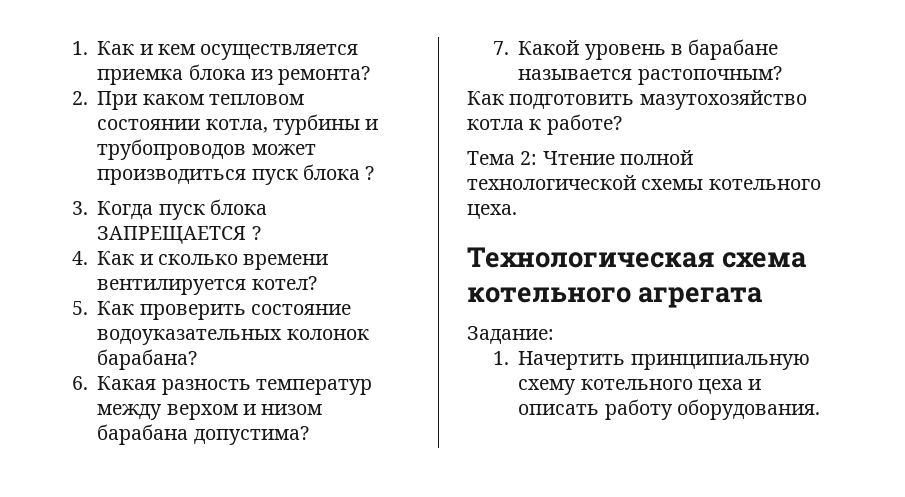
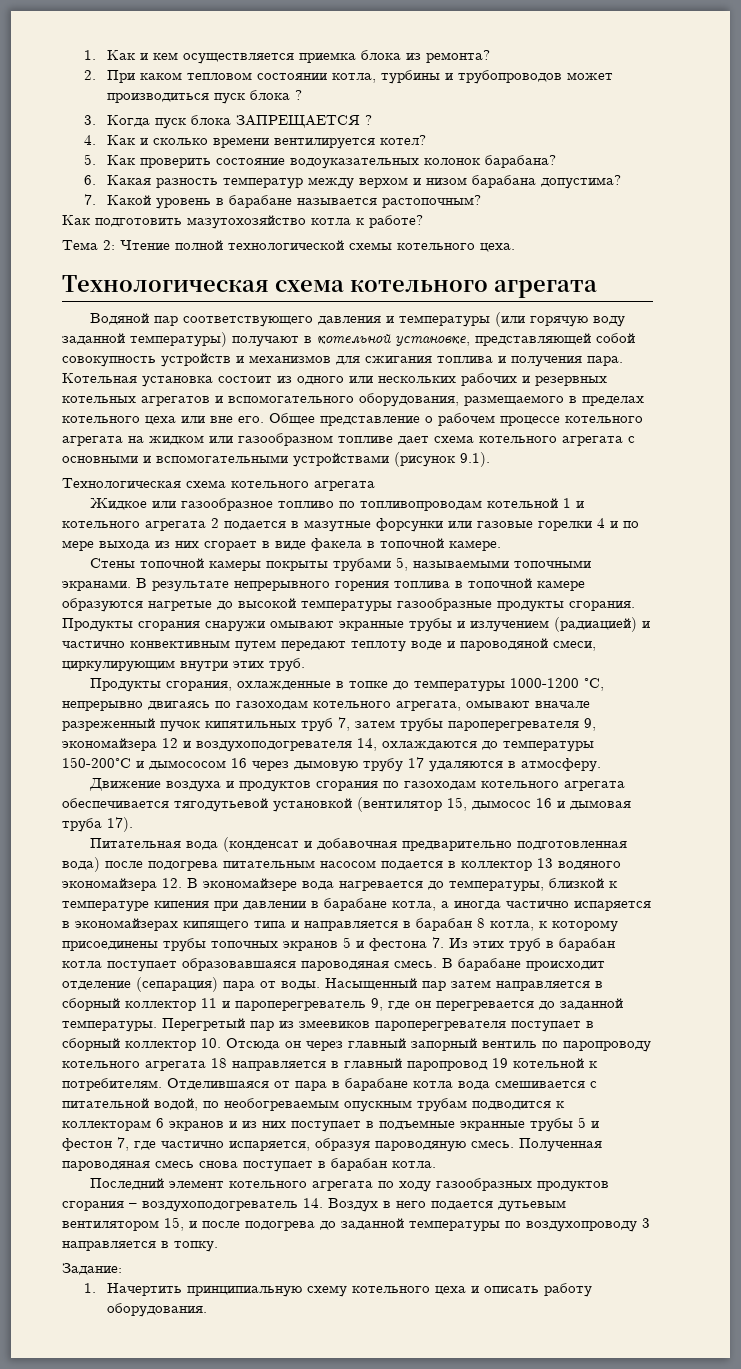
(763, 297) none -> [90,312,626,327] [62,332,635,347] [62,353,623,367] [62,373,607,387] [62,393,644,407] [62,413,643,426] [62,433,635,446] [62,452,490,467] [62,478,375,491] [90,498,585,511] [62,518,639,532] [62,538,501,551] [90,557,592,572] [62,578,585,592] [62,598,635,612] [62,617,650,632] [62,638,596,652] [62,658,305,672] [90,678,605,692] [62,700,590,711] [62,717,596,732] [62,738,594,752] [62,757,601,772] [89,778,626,792] [62,797,631,812] [62,817,133,832] [90,837,628,852] [62,857,621,872] [62,878,618,892] [62,898,651,912] [62,918,618,932] [62,937,615,952] [62,958,605,972] [62,977,603,992] [62,998,623,1011] [62,1018,594,1032] [62,1038,651,1052] [62,1058,598,1071] [62,1078,597,1091] [62,1098,565,1112] [62,1117,599,1132] [62,1137,602,1152] [62,1158,436,1172] [90,1178,610,1192] [62,1198,566,1212] [62,1217,650,1232] [62,1241,218,1252] // Водяной пар соответствующего давления и температуры (или горячую воду заданной температуры) получают в котельной установке, представляющей собой совокупность устройств и механизмов для сжигания топлива и получения пара. Котельная установка состоит из одного или нескольких рабочих и резервных котельных агрегатов и вспомогательного оборудования, размещаемого в пределах котельного цеха или вне его. Общее представление о рабочем процессе котельного агрегата на жидком или газообразном топливе дает схема котельного агрегата с основными и вспомогательными устройствами (рисунок 9.1). // Технологическая схема котельного агрегата // Жидкое или газообразное топливо по топливопроводам котельной 1 и котельного агрегата 2 подается в мазутные форсунки или газовые горелки 4 и по мере выхода из них сгорает в виде факела в топочной камере. // Стены топочной камеры покрыты трубами 5, называемыми топочными экранами. В результате непрерывного горения топлива в топочной камере образуются нагретые до высокой температуры газообразные продукты сгорания. Продукты сгорания снаружи омывают экранные трубы и излучением (радиацией) и частично конвективным путем передают теплоту воде и пароводяной смеси, циркулирующим внутри этих труб. // Продукты сгорания, охлажденные в топке до температуры 1000-1200 °С, непрерывно двигаясь по газоходам котельного агрегата, омывают вначале разреженный пучок кипятильных труб 7, затем трубы пароперегревателя 9, экономайзера 12 и воздухоподогревателя 14, охлаждаются до температуры 150-200°С и дымососом 16 через дымовую трубу 17 удаляются в атмосферу. // Движение воздуха и продуктов сгорания по газоходам котельного агрегата обеспечивается тягодутьевой установкой (вентилятор 15, дымосос 16 и дымовая труба 17). // Питательная вода (конденсат и добавочная предварительно подготовленная вода) после подогрева питательным насосом подается в коллектор 13 водяного экономайзера 12. В экономайзере вода нагревается до температуры, близкой к температуре кипения при давлении в барабане котла, а иногда частично испаряется в экономайзерах кипящего типа и направляется в барабан 8 котла, к которому присоединены трубы топочных экранов 5 и фестона 7. Из этих труб в барабан котла поступает образовавшаяся пароводяная смесь. В барабане происходит отделение (сепарация) пара от воды. Насыщенный пар затем направляется в сборный коллектор 11 и пароперегреватель 9, где он перегревается до заданной температуры. Перегретый пар из змеевиков пароперегревателя поступает в сборный коллектор 10. Отсюда он через главный запорный вентиль по паропроводу котельного агрегата 18 направляется в главный паропровод 19 котельной к потребителям. Отделившаяся от пара в барабане котла вода смешивается с питательной водой, по необогреваемым опускным трубам подводится к коллекторам 6 экранов и из них поступает в подъемные экранные трубы 5 и фестон 7, где частично испаряется, образуя пароводяную смесь. Полученная пароводяная смесь снова поступает в барабан котла. // Последний элемент котельного агрегата по ходу газообразных продуктов сгорания – воздухоподогреватель 14. Воздух в него подается дутьевым вентилятором 15, и после подогрева до заданной температуры по воздухопроводу 3 направляется в топку.

